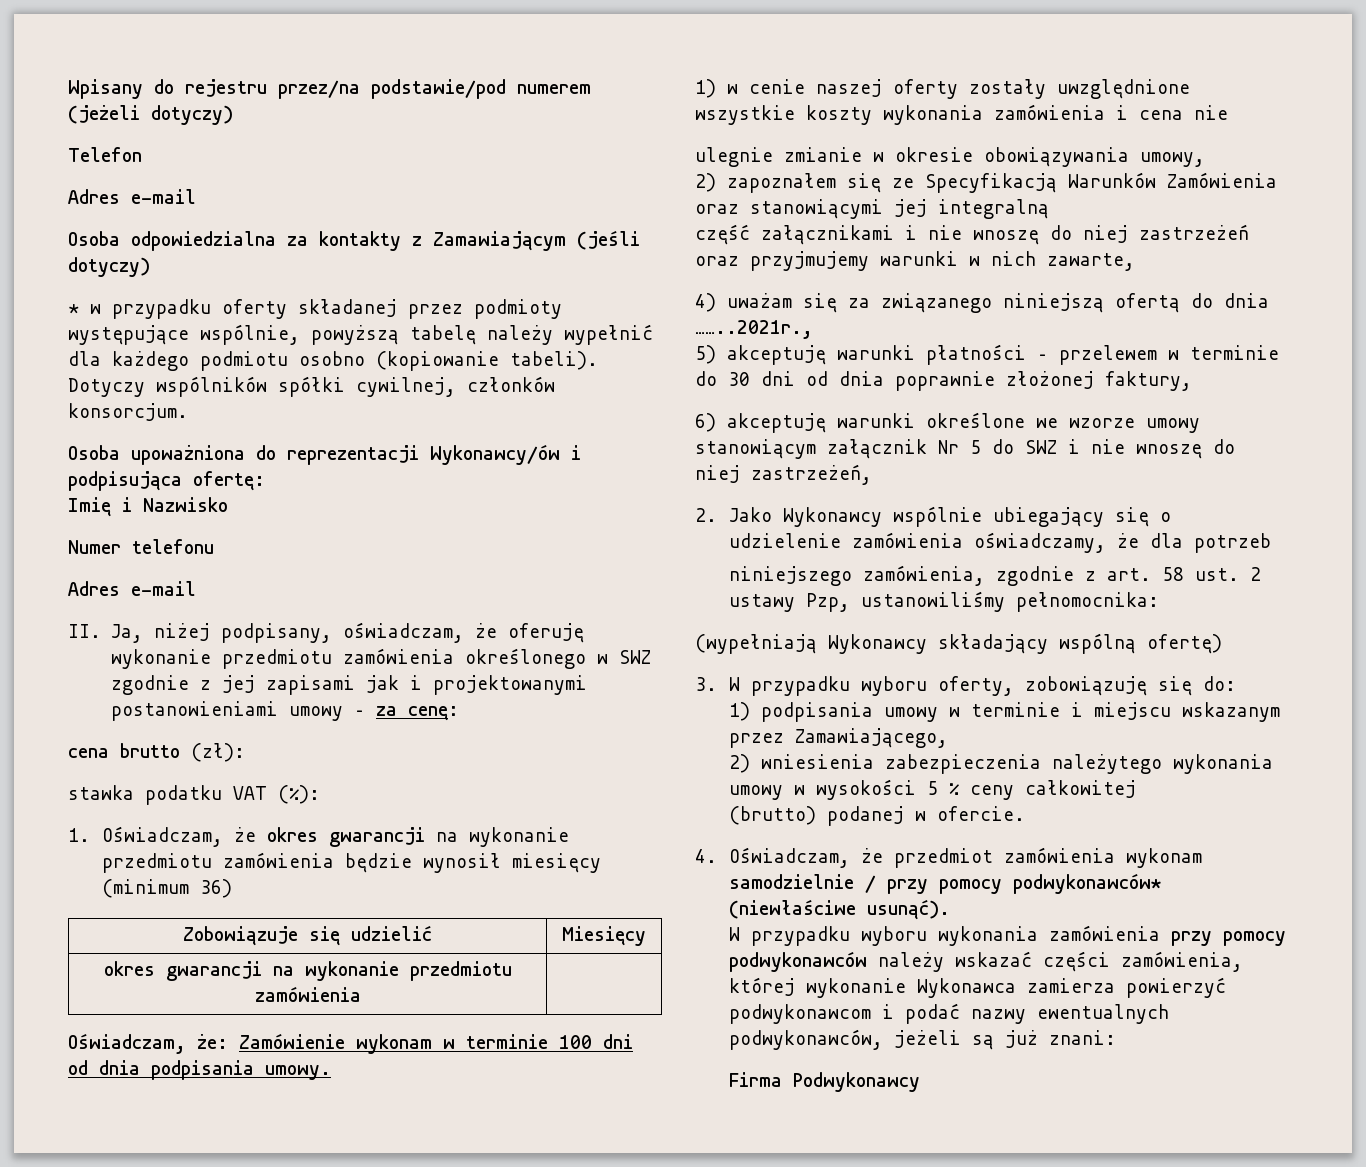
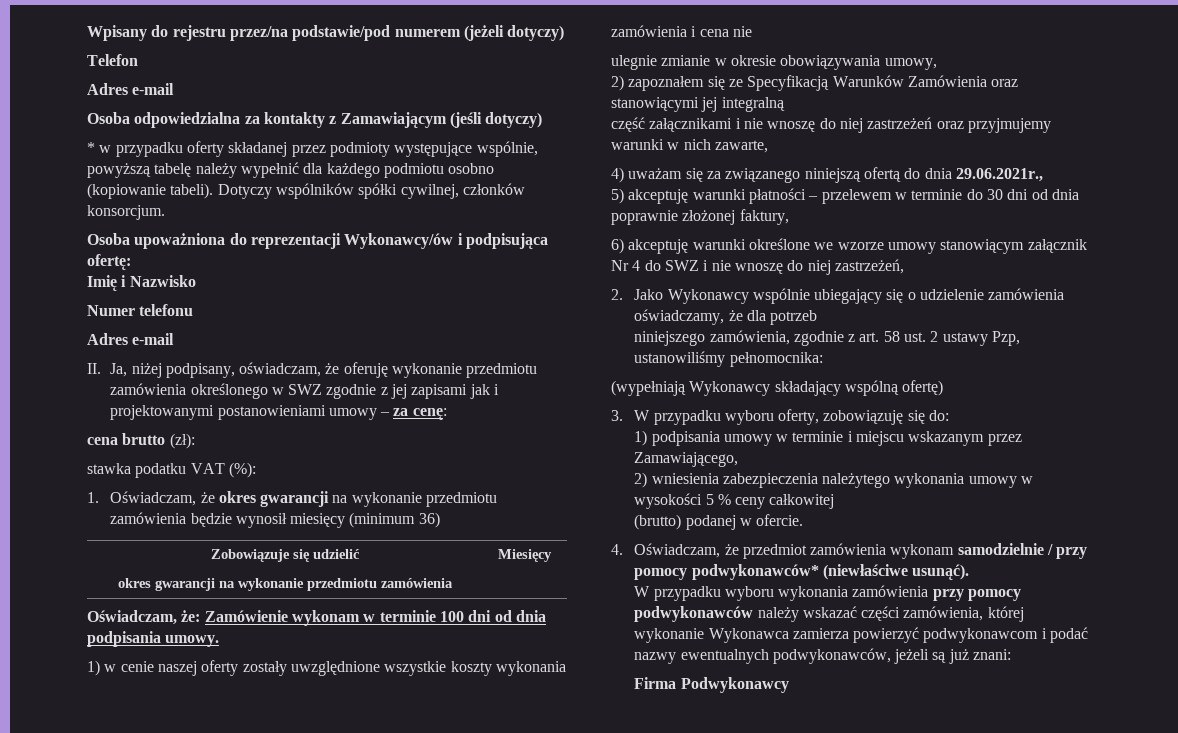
[695,320,813,339] ……..2021r., -> [955,168,1043,182] 29.06.2021r.,
[970,440,981,454] 5 -> [632,260,641,271] 4

